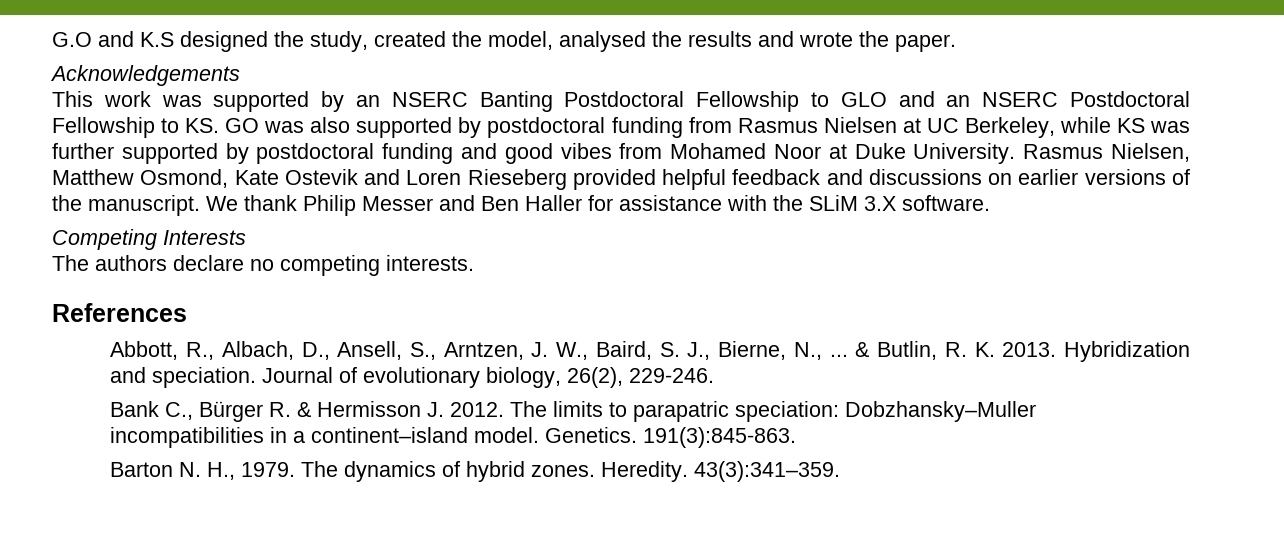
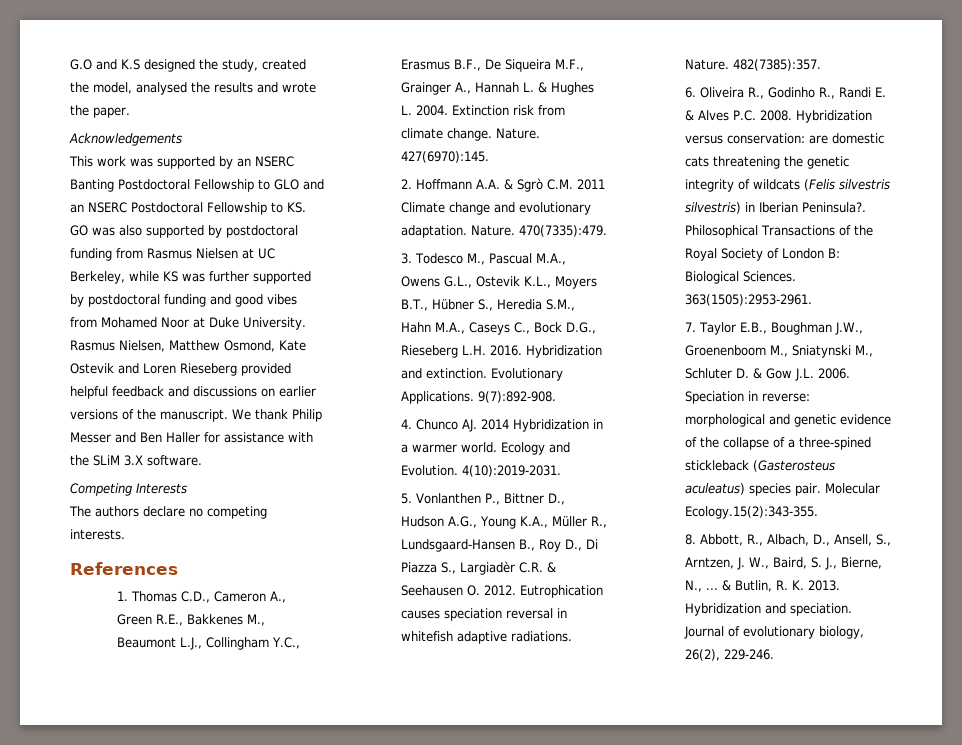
(187, 312) none -> [117,591,287,603] [117,614,266,626] [117,637,301,650] [401,59,585,72] [401,82,595,95] [401,105,566,116] [401,128,541,141] [401,151,490,163] [401,178,606,192] [401,202,592,215] [401,225,608,238] [401,253,567,265] [401,276,598,289] [401,299,576,311] [401,322,597,335] [401,345,603,358] [401,368,564,381] [401,391,557,404] [401,419,604,432] [401,442,571,455] [401,465,562,477] [401,493,566,505] [401,516,608,529] [401,539,599,552] [401,561,557,575] [401,585,604,598] [401,608,568,621] [401,631,573,644] [685,59,822,71] [685,87,887,99] [685,110,873,123] [685,133,885,144] [685,156,850,169] [685,179,891,192] [685,202,867,214] [685,225,874,238] [685,248,841,261] [685,271,797,284] [685,294,813,306] [685,322,864,335] [685,345,874,358] [685,368,851,381] [685,391,811,404] [685,414,892,427] [685,437,872,450] [685,460,836,472] [685,483,881,496] [685,506,819,519] [685,534,697,545] 1. Thomas C.D., Cameron A., Green R.E., Bakkenes M., Beaumont L.J., Collingham Y.C., Erasmus B.F., De Siqueira M.F., Grainger A., Hannah L. & Hughes L. 2004. Extinction risk from climate change. Nature. 427(6970):145. // 2. Hoffmann A.A. & Sgrò C.M. 2011 Climate change and evolutionary adaptation. Nature. 470(7335):479. // 3. Todesco M., Pascual M.A., Owens G.L., Ostevik K.L., Moyers B.T., Hübner S., Heredia S.M., Hahn M.A., Caseys C., Bock D.G., Rieseberg L.H. 2016. Hybridization and extinction. Evolutionary Applications. 9(7):892-908. // 4. Chunco AJ. 2014 Hybridization in a warmer world. Ecology and Evolution. 4(10):2019-2031. // 5. Vonlanthen P., Bittner D., Hudson A.G., Young K.A., Müller R., Lundsgaard-Hansen B., Roy D., Di Piazza S., Largiadèr C.R. & Seehausen O. 2012. Eutrophication causes speciation reversal in whitefish adaptive radiations. Nature. 482(7385):357. // 6. Oliveira R., Godinho R., Randi E. & Alves P.C. 2008. Hybridization versus conservation: are domestic cats threatening the genetic integrity of wildcats (Felis silvestris silvestris) in Iberian Peninsula?. Philosophical Transactions of the Royal Society of London B: Biological Sciences. 363(1505):2953-2961. // 7. Taylor E.B., Boughman J.W., Groenenboom M., Sniatynski M., Schluter D. & Gow J.L. 2006. Speciation in reverse: morphological and genetic evidence of the collapse of a three‐spined stickleback (Gasterosteus aculeatus) species pair. Molecular Ecology.15(2):343-355. // 8.
[110,401,1037,422] [110,427,797,448] [110,461,841,482] // Bank C., Bürger R. & Hermisson J. 2012. The limits to parapatric speciation: Dobzhansky–Muller incompatibilities in a continent–island model. Genetics. 191(3):845-863. // Barton N. H., 1979. The dynamics of hybrid zones. Heredity. 43(3):341–359. -> (775, 654) none

